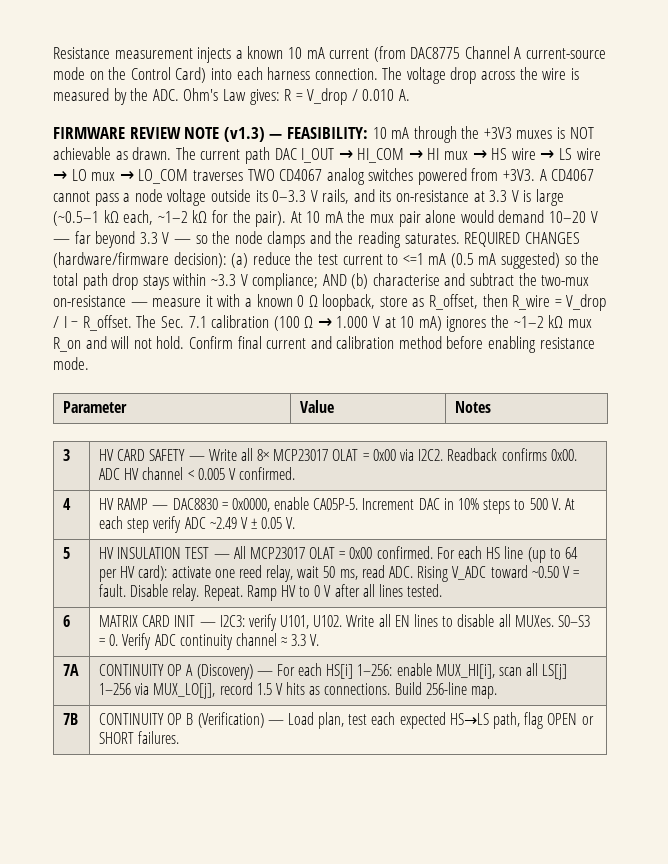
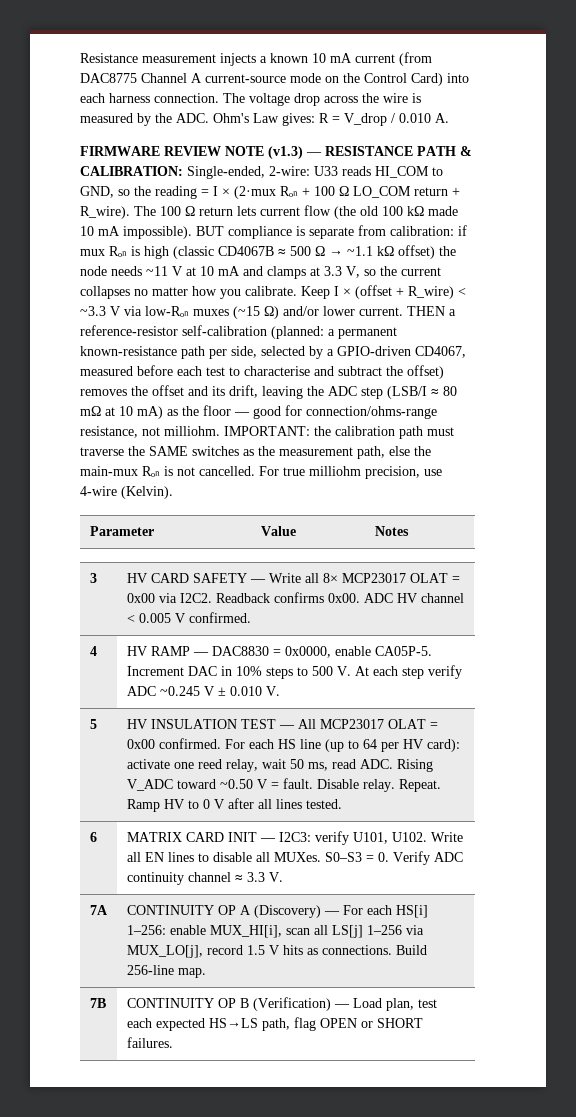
[286,126,594,143] [53,147,601,164] [53,168,595,185] [53,189,565,206] [53,210,598,227] [53,231,580,248] [53,252,600,269] [53,273,590,290] [53,294,607,311] [53,315,592,332] [53,336,595,353] [53,357,89,370] FEASIBILITY: 10 mA through the +3V3 muxes is NOT achievable as drawn. The current path DAC I_OUT → HI_COM → HI mux → HS wire → LS wire → LO mux → LO_COM traverses TWO CD4067 analog switches powered from +3V3. A CD4067 cannot pass a node voltage outside its 0–3.3 V rails, and its on-resistance at 3.3 V is large (~0.5–1 kΩ each, ~1–2 kΩ for the pair). At 10 mA the mux pair alone would demand 10–20 V — far beyond 3.3 V — so the node clamps and the reading saturates. REQUIRED CHANGES (hardware/firmware decision): (a) reduce the test current to <=1 mA (0.5 mA suggested) so the total path drop stays within ~3.3 V compliance; AND (b) characterise and subtract the two-mux on-resistance — measure it with a known 0 Ω loopback, store as R_offset, then R_wire = V_drop / I − R_offset. The Sec. 7.1 calibration (100 Ω → 1.000 V at 10 mA) ignores the ~1–2 kΩ mux R_on and will not hold. Confirm final current and calibration method before enabling resistance mode. -> [325,146,472,156] [80,166,443,179] [80,186,460,199] [80,205,458,219] [80,225,467,239] [80,245,456,259] [80,266,441,279] [80,285,466,299] [80,306,456,319] [80,325,397,339] [80,346,466,359] [80,365,444,379] [80,385,457,399] [80,405,437,419] [80,426,454,439] [80,446,431,459] [80,466,442,479] [80,486,173,499] RESISTANCE PATH & CALIBRATION: Single-ended, 2-wire: U33 reads HI_COM to GND, so the reading = I × (2·mux Rₒₙ + 100 Ω LO_COM return + R_wire). The 100 Ω return lets current flow (the old 100 kΩ made 10 mA impossible). BUT compliance is separate from calibration: if mux Rₒₙ is high (classic CD4067B ≈ 500 Ω → ~1.1 kΩ offset) the node needs ~11 V at 10 mA and clamps at 3.3 V, so the current collapses no matter how you calibrate. Keep I × (offset + R_wire) < ~3.3 V via low-Rₒₙ muxes (~15 Ω) and/or lower current. THEN a reference-resistor self-calibration (planned: a permanent known-resistance path per side, selected by a GPIO-driven CD4067, measured before each test to characterise and subtract the offset) removes the offset and its drift, leaving the ADC step (LSB/I ≈ 80 mΩ at 10 mA) as the floor — good for connection/ohms-range resistance, not milliohm. IMPORTANT: the calibration path must traverse the SAME switches as the measurement path, else the main-mux Rₒₙ is not cancelled. For true milliohm precision, use 4-wire (Kelvin).
[209,517,237,529] ~2.49 -> [159,686,200,696] ~0.245
[261,517,283,529] 0.05 -> [229,686,262,696] 0.010

